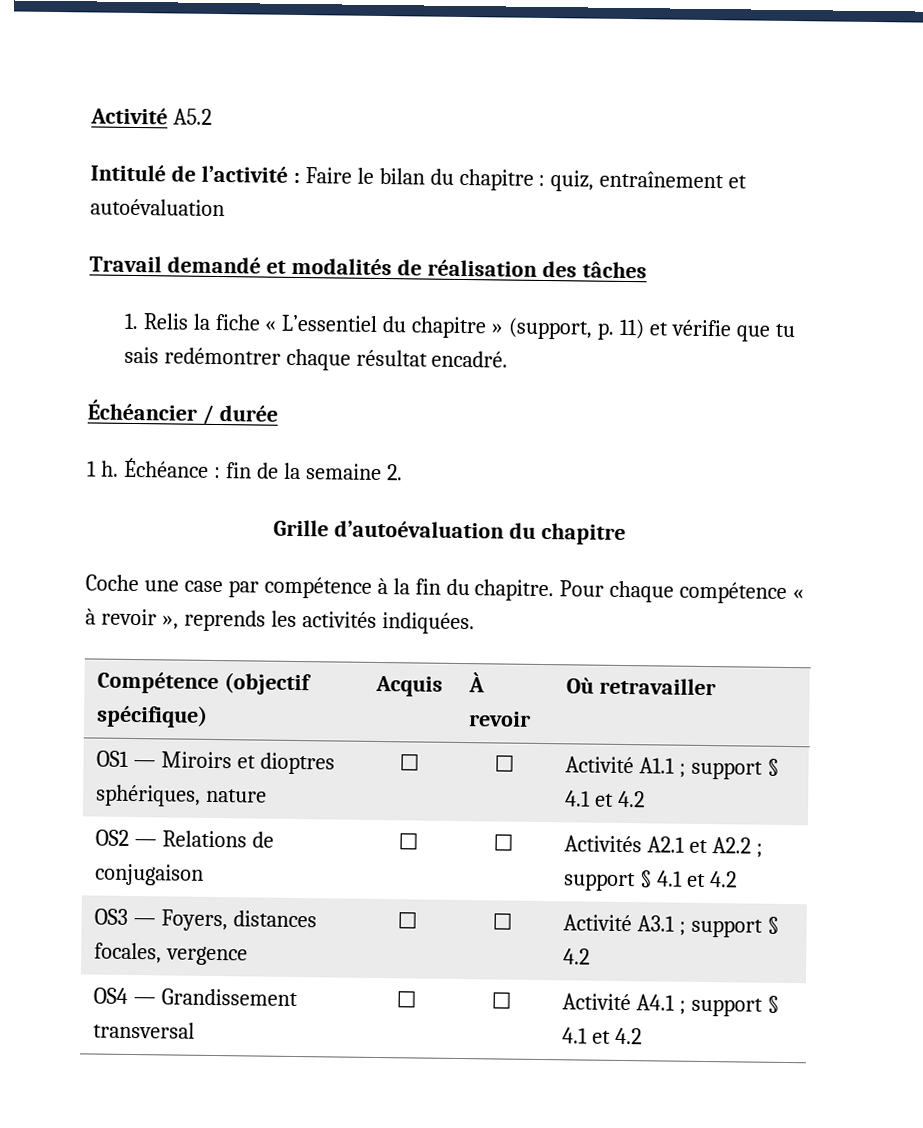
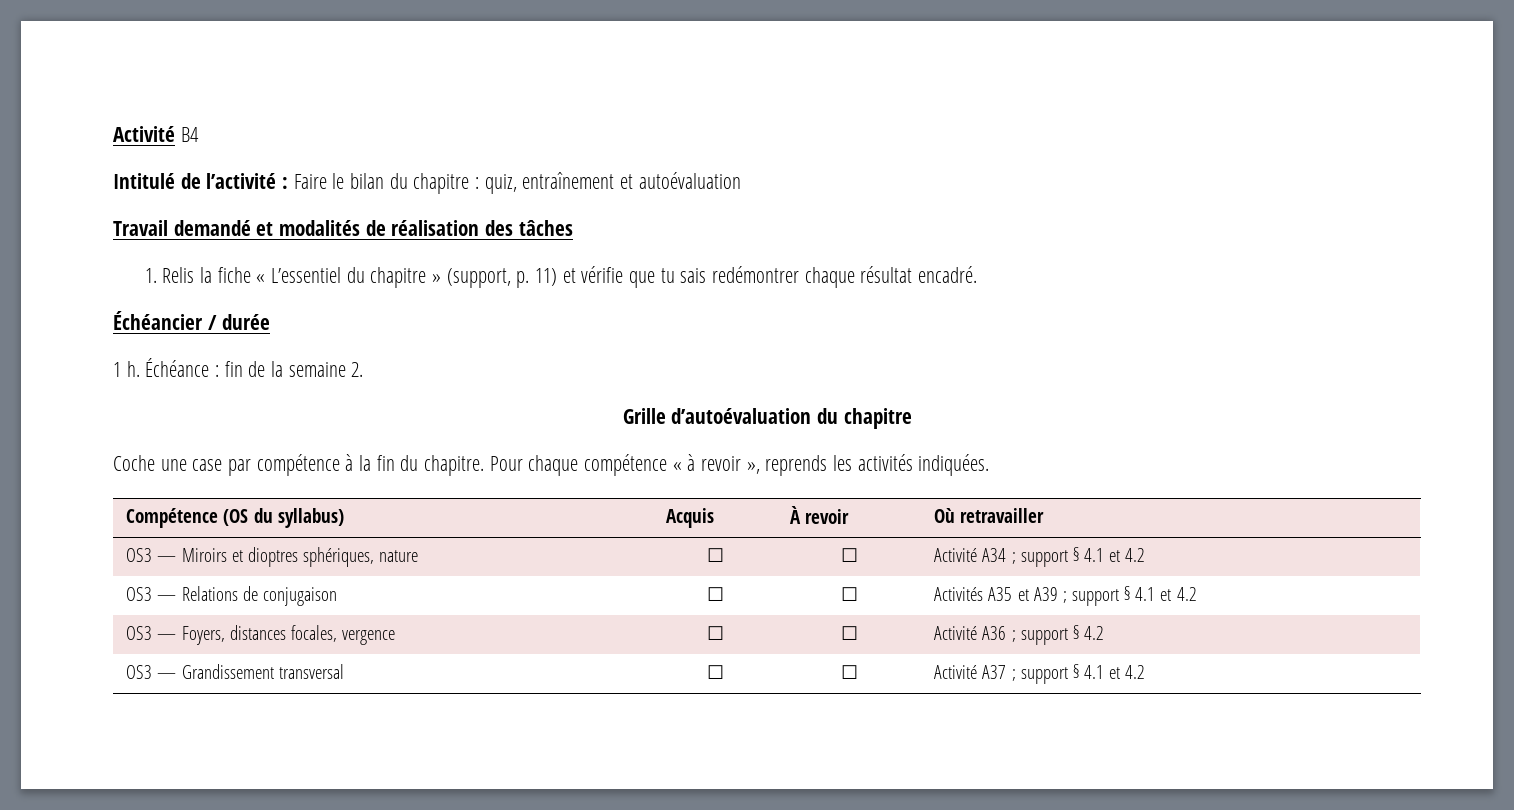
[90,107,212,125] Activité A5.2 -> [113,126,199,142] Activité B4
[223,672,312,696] [96,704,209,728] (objectif spécifique) -> [223,508,344,528] (OS du syllabus)
[96,750,130,767] OS1 -> [126,548,153,562] OS3
[638,757,779,780] [565,790,645,808] [95,829,130,846] A1.1 ; support § 4.1 et 4.2 // OS2 -> [982,547,1146,567] [126,587,153,601] A34 ; support § 4.1 et 4.2 // OS3
[646,836,751,854] A2.1 et A2.2 -> [988,587,1058,601] A35 et A39
[636,915,675,932] A3.1 -> [982,626,1007,640] A36
[93,987,129,1004] OS4 -> [126,665,153,679] OS3
[635,994,675,1011] A4.1 -> [982,665,1007,679] A37

